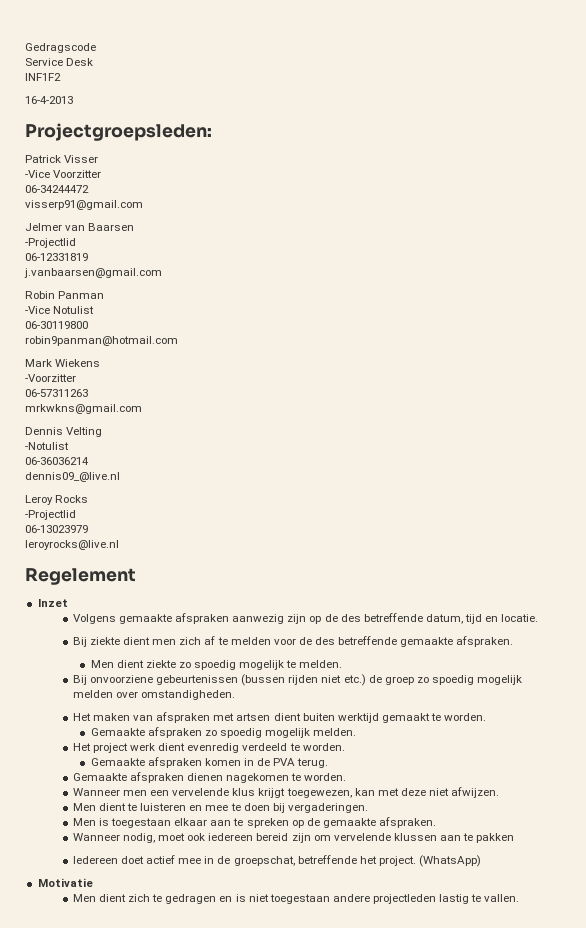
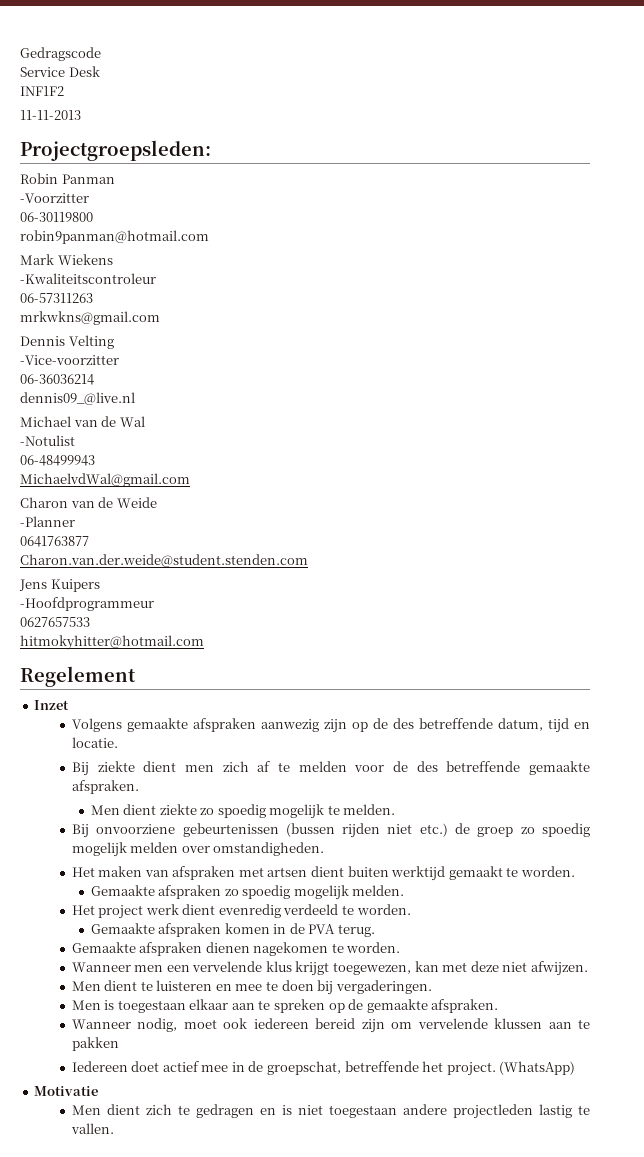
[25,96,73,104] 16-4-2013 -> [20,110,81,120] 11-11-2013
[25,155,99,163] [25,170,102,178] [25,185,89,193] [25,200,143,210] [25,223,135,231] [25,238,76,248] [25,253,88,261] [24,268,162,278] // Patrick Visser // -Vice Voorzitter // 06-34244472 // visserp91@gmail.com // Jelmer van Baarsen // -Projectlid // 06-12331819 // j.vanbaarsen@gmail.com -> (211, 150) none
[25,306,95,314] -Vice Notulist -> [20,193,89,203] -Voorzitter
[25,374,76,382] -Voorzitter -> [20,273,156,284] -Kwaliteitscontroleur
[25,442,69,450] -Notulist -> [20,355,119,365] -Vice-voorzitter
[25,495,89,505] [25,510,76,520] [25,525,88,533] [25,540,119,550] Leroy Rocks // -Projectlid // 06-13023979 // leroyrocks@live.nl -> [20,416,145,427] [20,435,75,446] [20,455,95,466] [20,473,190,487] [20,497,157,508] [20,516,75,527] [20,536,89,547] [20,554,308,567] [19,579,100,592] [20,597,154,611] [20,617,90,627] [20,635,204,650] Michael van de Wal // -Notulist // 06-48499943 // MichaelvdWal@gmail.com // Charon van de Weide // -Planner // 0641763877 // Charon.van.der.weide@student.stenden.com // Jens Kuipers // -Hoofdprogrammeur // 0627657533 // hitmokyhitter@hotmail.com

